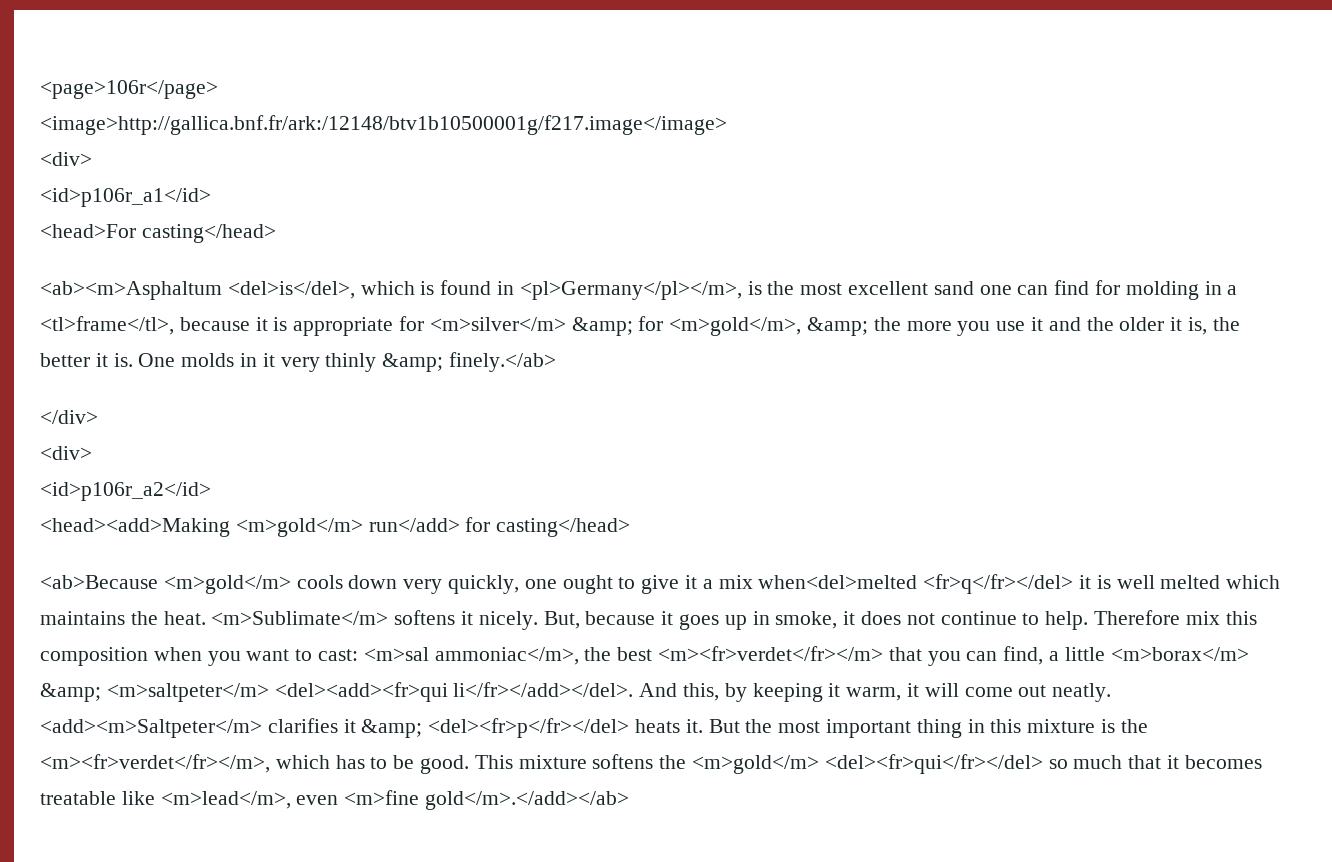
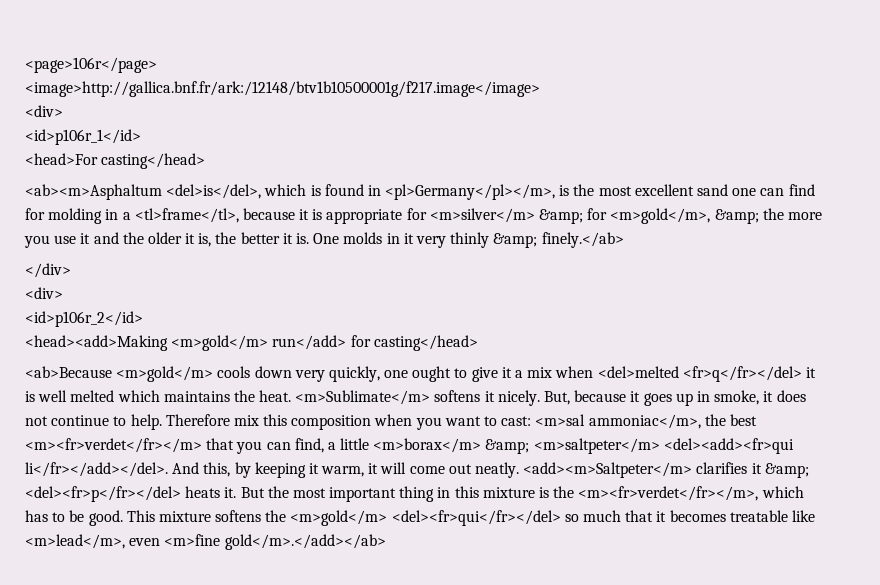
[40,188,211,207] <id>p106r_a1</id> -> [25,129,141,145] <id>p106r_1</id>
[40,482,211,501] <id>p106r_a2</id> -> [25,311,143,327] <id>p106r_2</id>
[758,575,918,589] when<del>melted -> [555,366,679,378] when <del>melted

